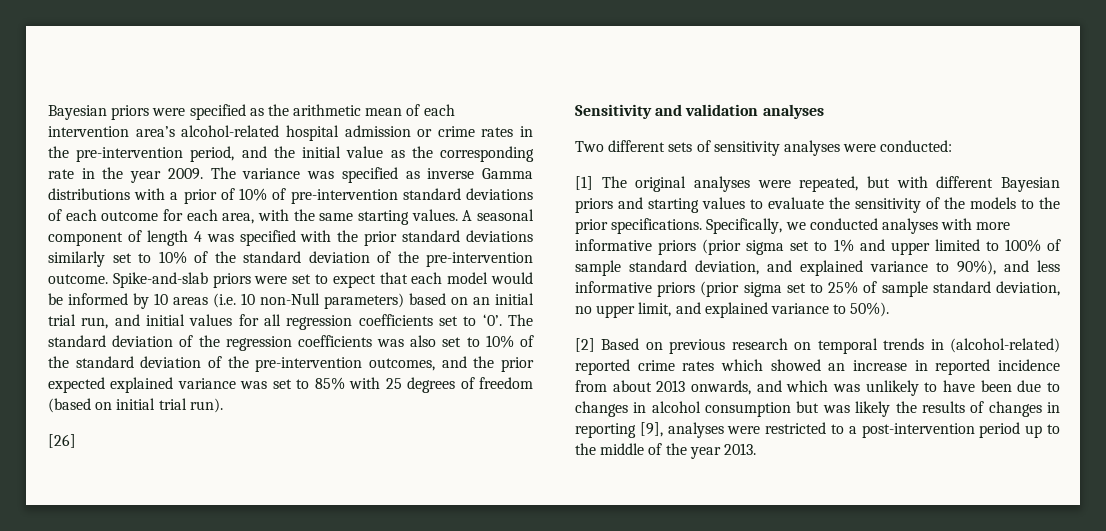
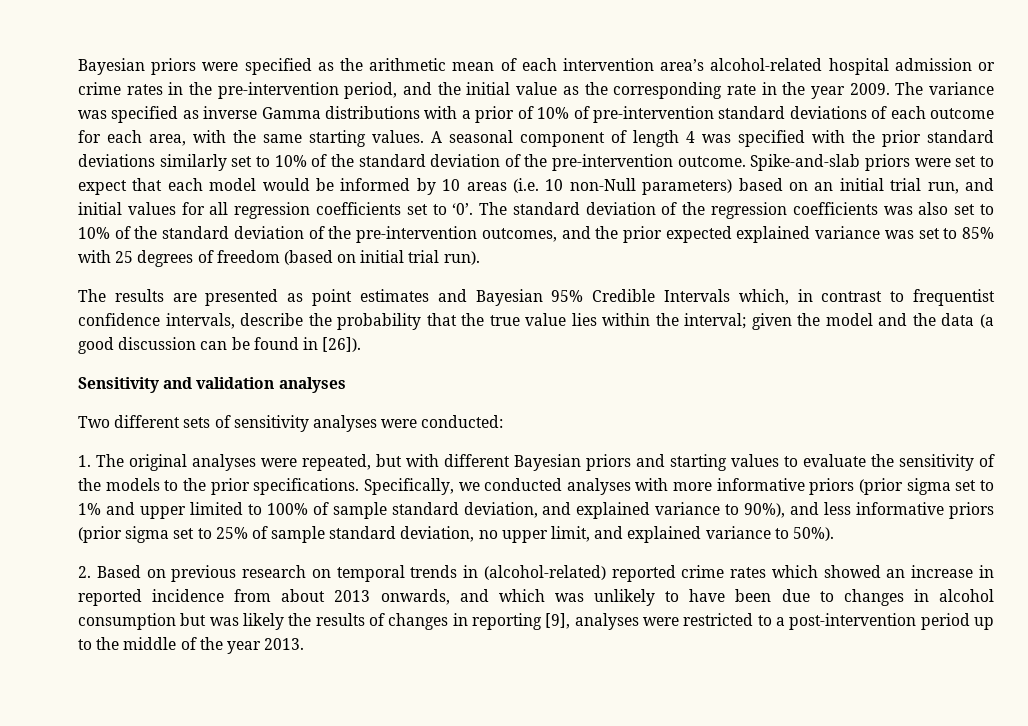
[48,434,76,448] [26] -> [78,289,995,306] [78,313,994,330] [78,337,362,354] The results are presented as point estimates and Bayesian 95% Credible Intervals which, in contrast to frequentist confidence intervals, describe the probability that the true value lies within the interval; given the model and the data (a good discussion can be found in [26]).
[575,176,593,190] [1] -> [78,455,91,467] 1.
[575,338,595,352] [2] -> [78,566,91,578] 2.

